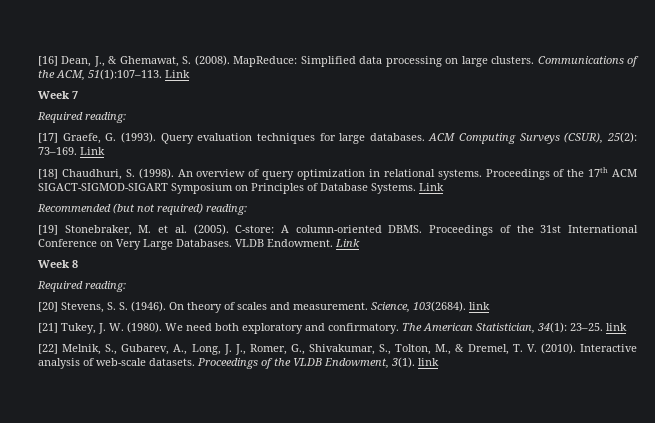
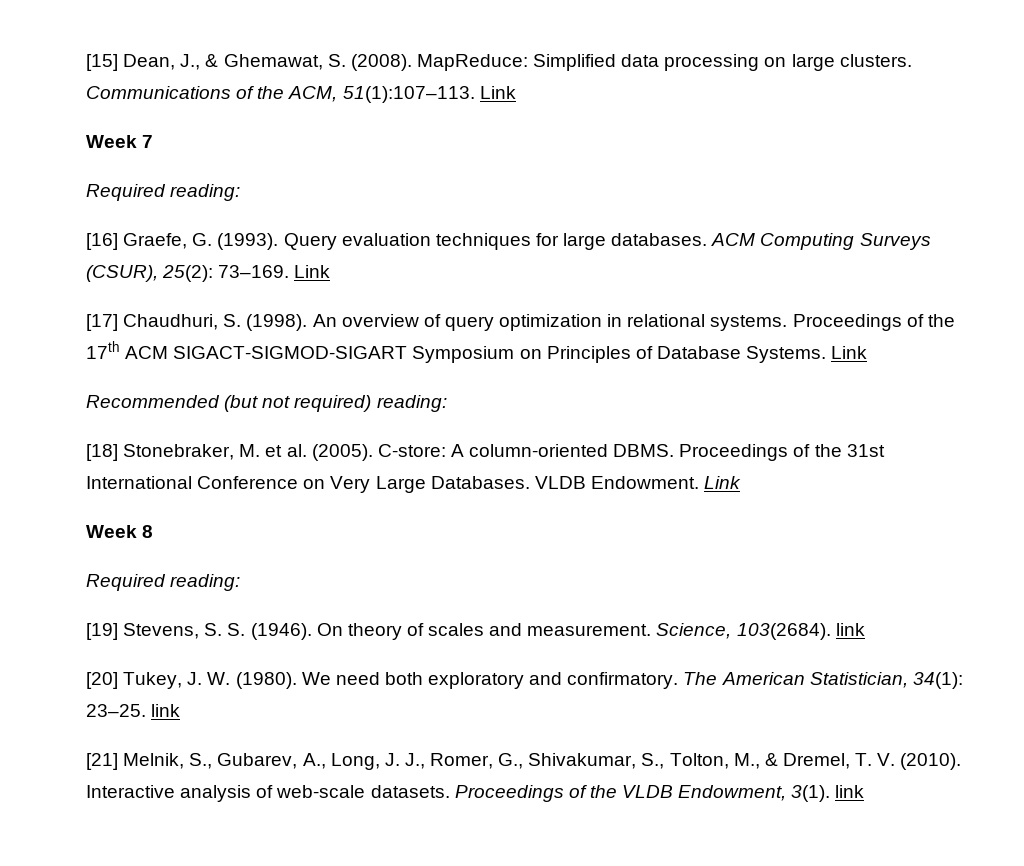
[38,56,58,66] [16] -> [86,54,118,71] [15]
[38,133,58,143] [17] -> [86,233,118,250] [16]
[38,169,58,179] [18] -> [86,314,118,331] [17]
[38,225,58,235] [19] -> [86,444,118,461] [18]
[38,302,58,312] [20] -> [86,623,118,640] [19]
[38,323,58,333] [21] -> [86,672,118,689] [20]
[38,344,58,354] [22] -> [86,753,118,770] [21]

